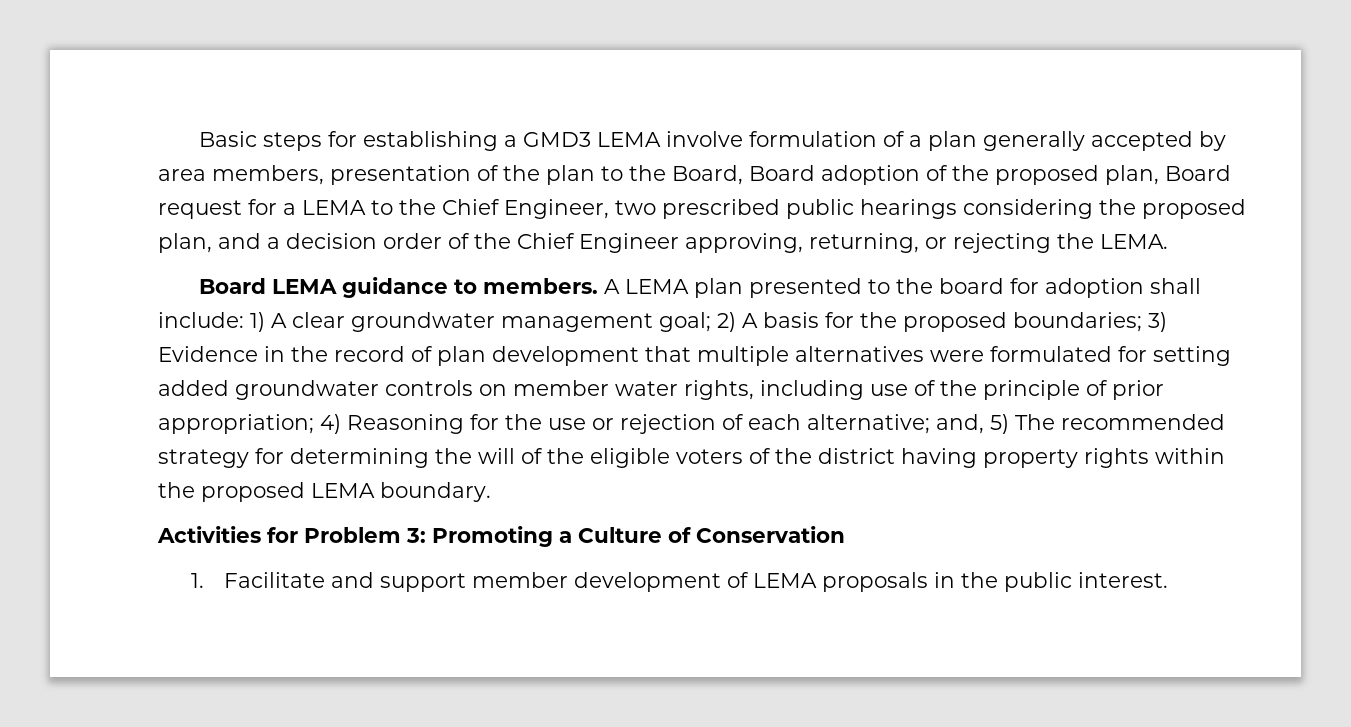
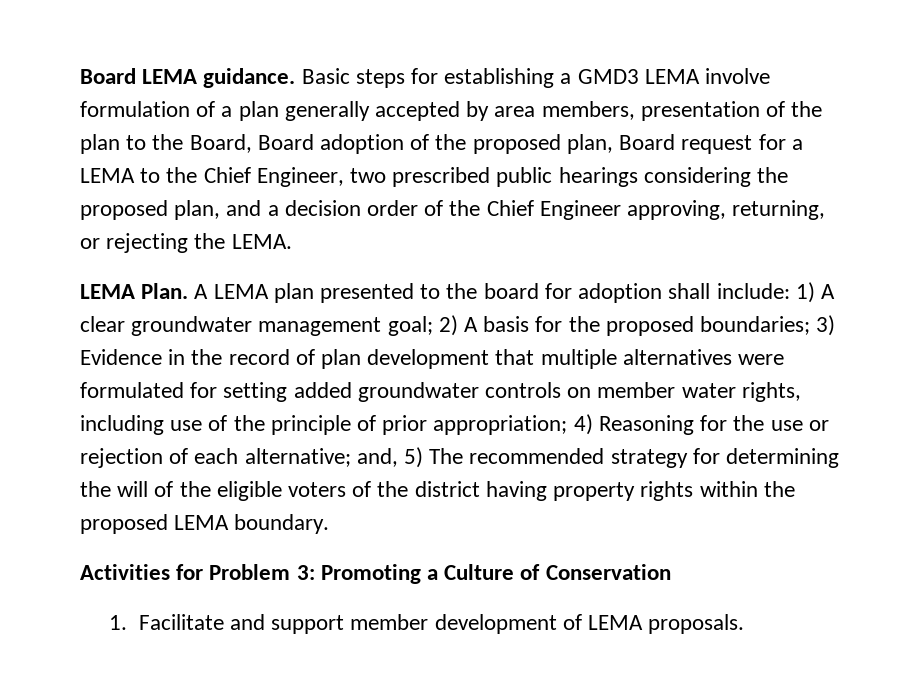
(198, 139) none -> [80,68,296,88] Board LEMA guidance.
[198,277,598,298] Board LEMA guidance to members. -> [80,283,189,299] LEMA Plan.
[822,572,1169,592] proposals in the public interest. -> [648,614,745,634] proposals.

